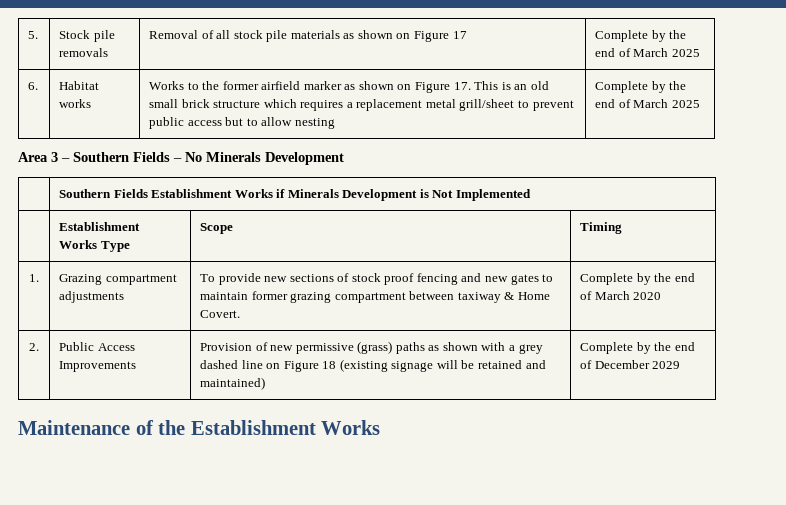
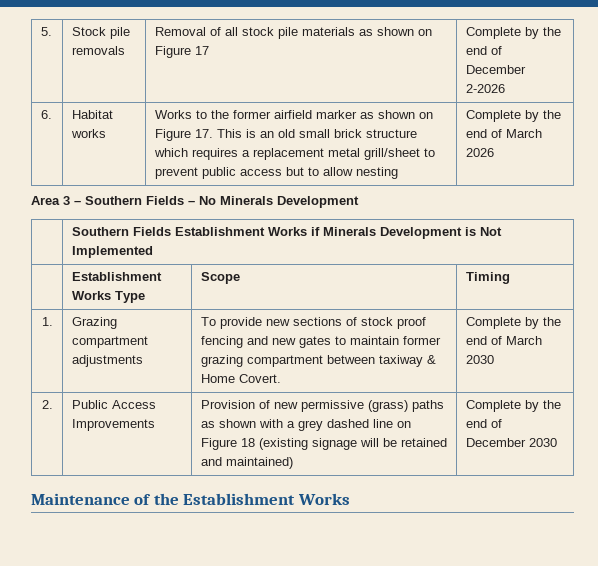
[633,48,700,57] March 2025 -> [465,65,526,74] [465,84,505,93] December 2-2026
[671,100,700,108] 2025 -> [465,148,494,157] 2026
[633,292,662,300] 2020 -> [465,355,494,364] 2030
[652,361,681,369] 2029 -> [528,438,557,447] 2030

